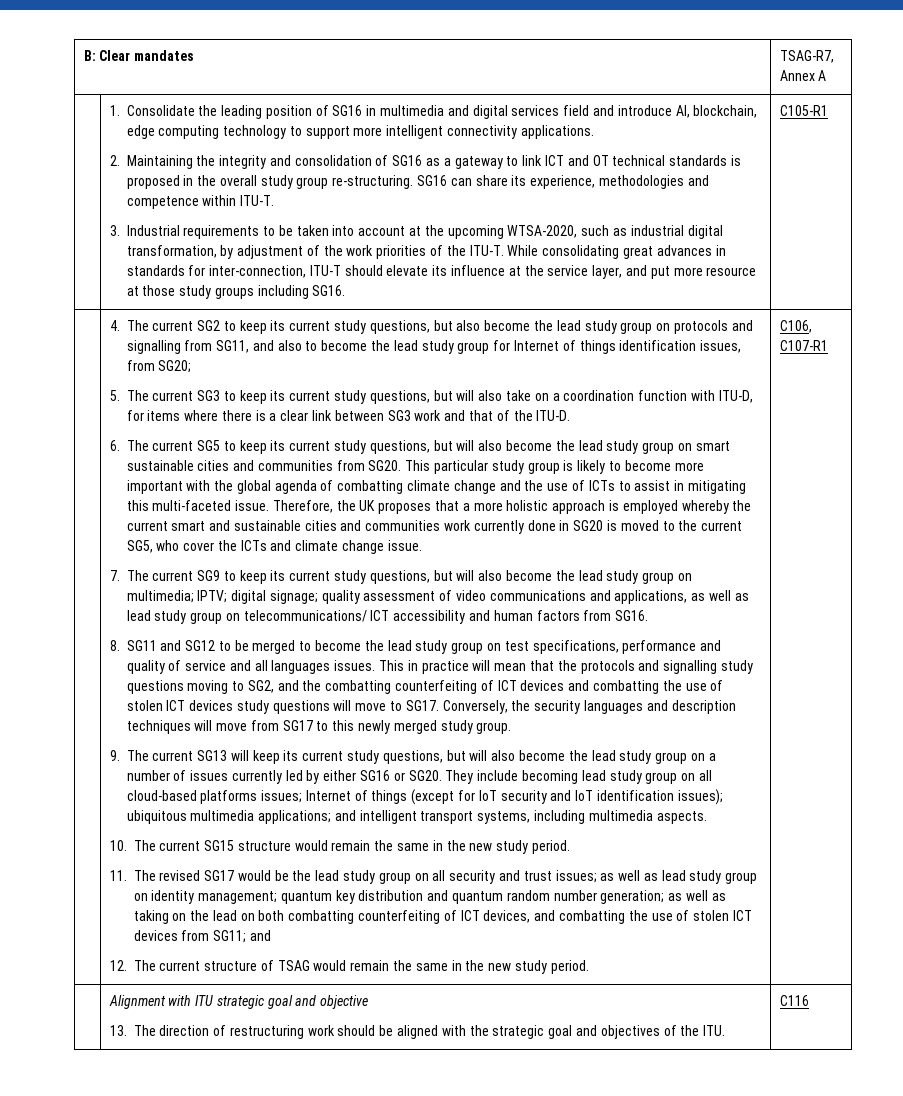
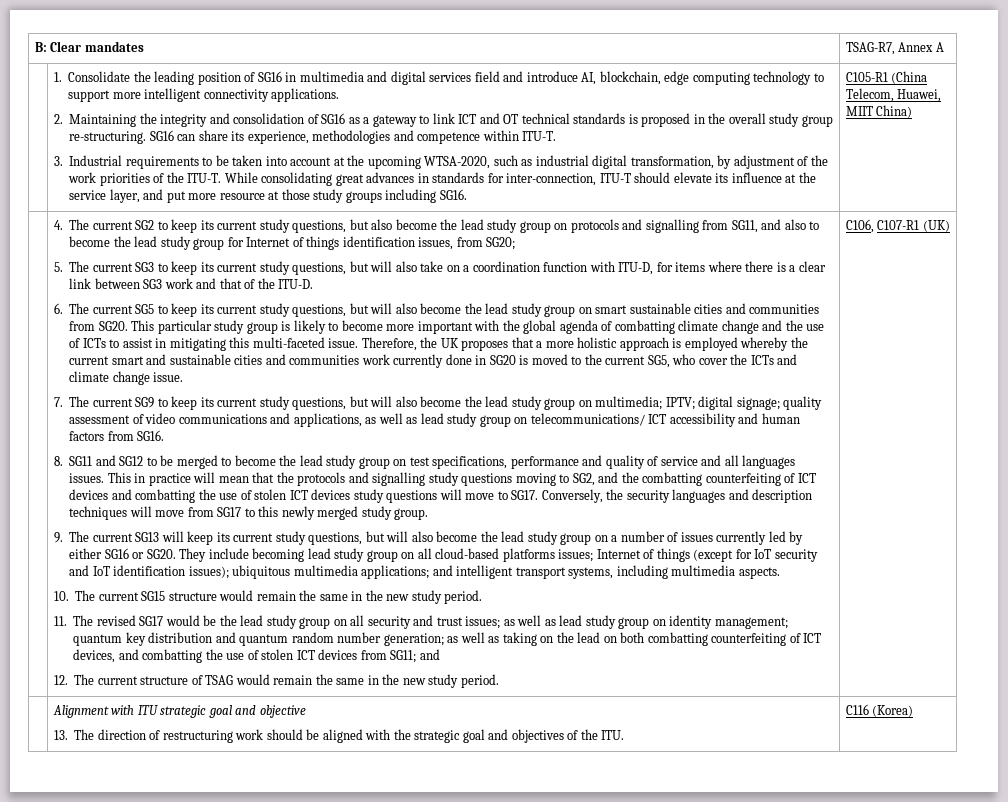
(828, 110) none -> [891,71,928,84] [845,88,942,102] [845,105,913,118] (China Telecom, Huawei, MIIT China)
(828, 345) none -> [922,220,950,232] (UK)
(809, 1000) none -> [872,705,914,717] (Korea)

